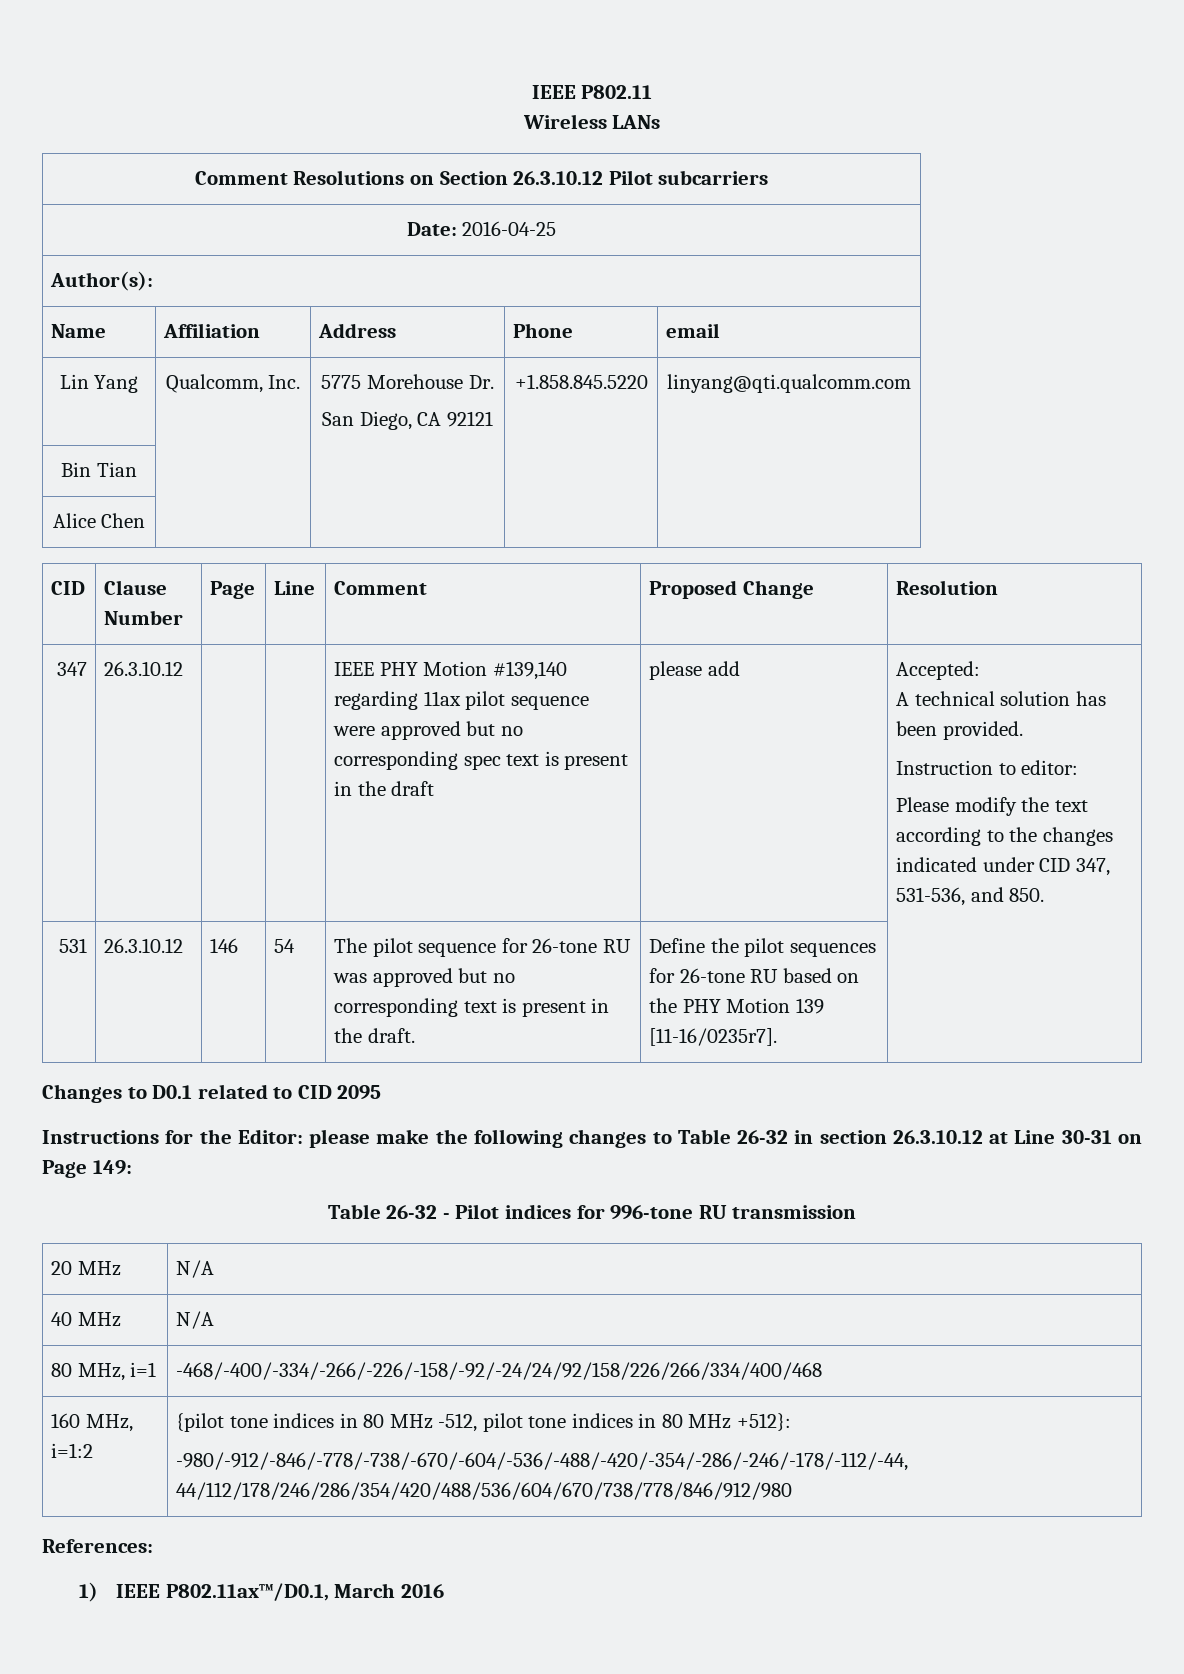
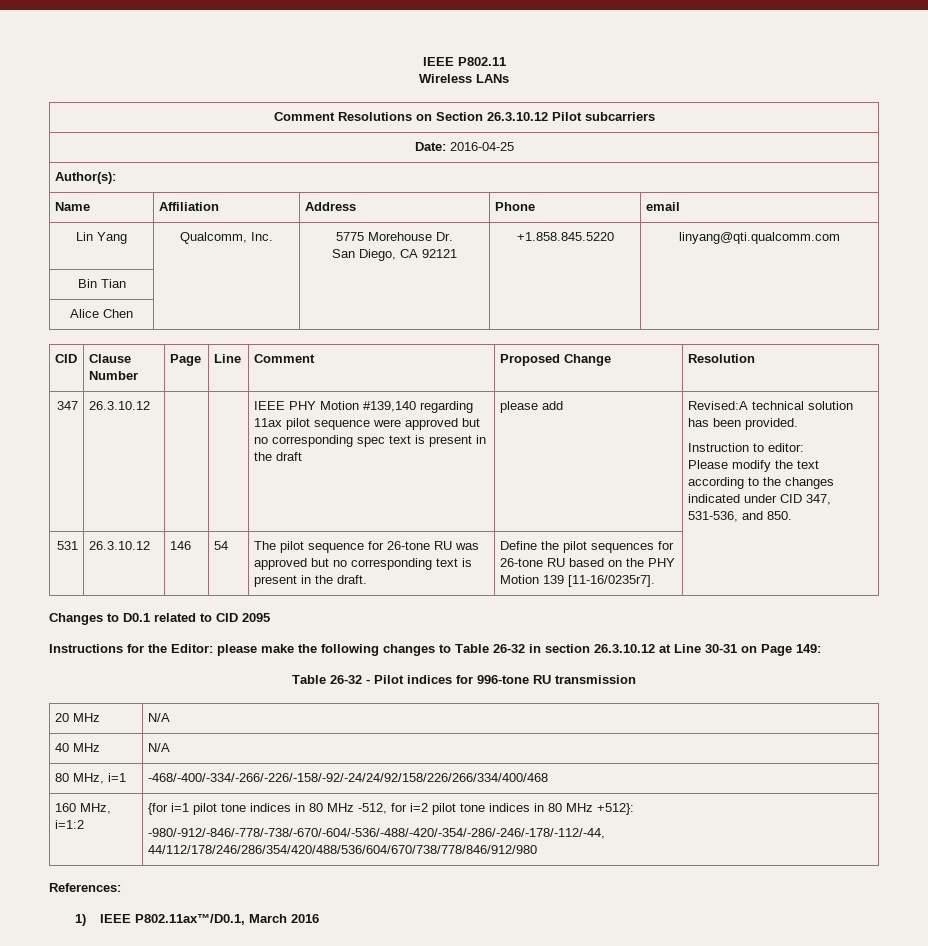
[896,661,981,680] [896,692,910,706] Accepted: // A -> [687,401,748,410] Revised:A
[176,1413,225,1432] {pilot -> [147,803,217,815] {for i=1 pilot
(478, 1422) none -> [390,803,428,812] for i=2

